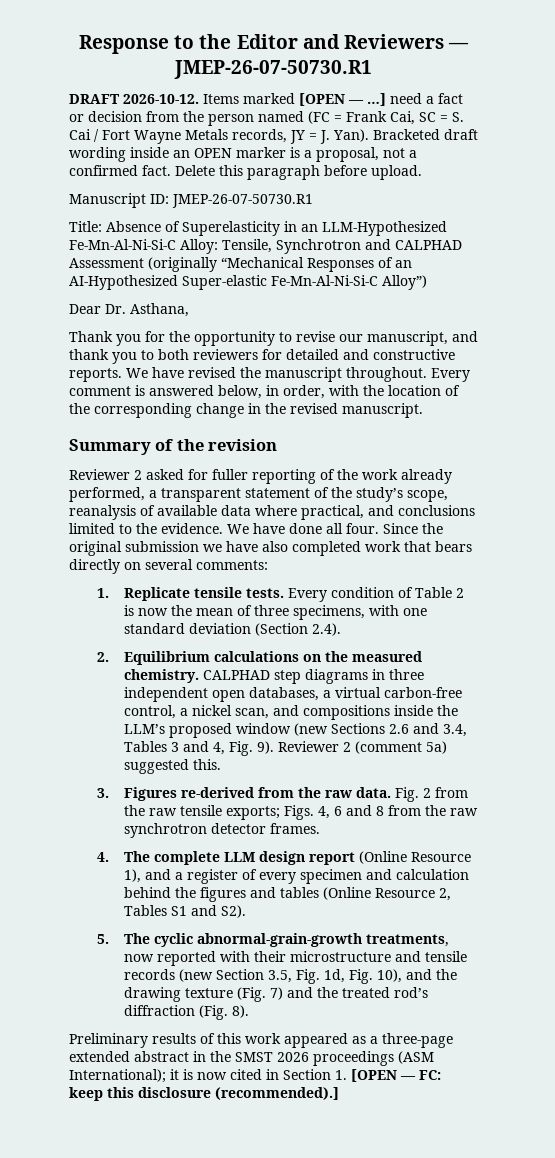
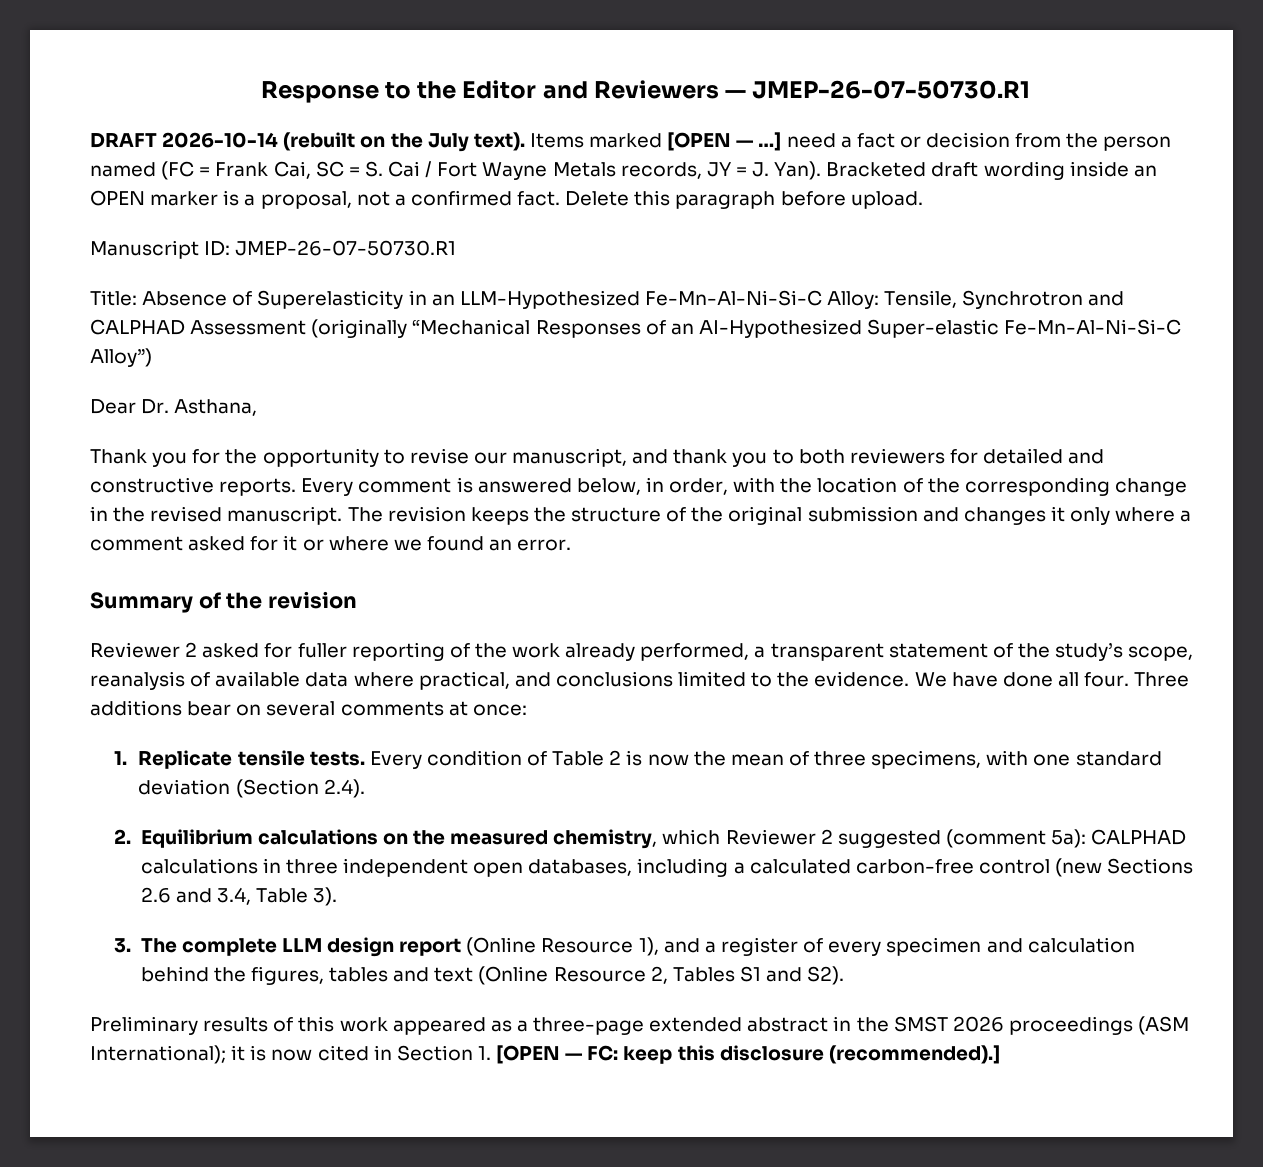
[123,94,199,104] 2026-10-12. -> [162,132,525,152] 2026-10-14 (rebuilt on the July text).
[126,367,427,382] We have revised the manuscript throughout. -> (297, 487) none
(423, 410) none -> [347,506,1192,525] [90,535,572,551] The revision keeps the structure of the original submission and changes it only where a comment asked for it or where we found an error.
[383,523,443,534] [69,541,472,556] [69,559,268,574] Since the original submission we have also completed work that bears directly on several comments: -> [1134,672,1190,687] [90,700,527,716] Three additions bear on several comments at once:
[124,669,369,684] chemistry. CALPHAD step diagrams -> [553,829,1187,849] [140,858,258,874] chemistry, which Reviewer 2 suggested (comment 5a): CALPHAD calculations
[323,687,463,698] [124,705,459,720] [124,723,292,738] a virtual carbon-free control, a nickel scan, and compositions inside the LLM’s proposed window -> [637,858,1050,877] including a calculated carbon-free control
[124,741,448,756] [124,759,222,774] [96,787,469,802] [124,805,479,820] [124,823,321,838] [96,852,109,862] Tables 3 and 4, Fig. 9). Reviewer 2 (comment 5a) suggested this. // 3. Figures re-derived from the raw data. Fig. 2 from the raw tensile exports; Figs. 4, 6 and 8 from the raw synchrotron detector frames. // 4. -> [256,887,338,906] [114,938,132,953] Table 3). // 3.
[200,887,320,902] figures and tables -> [250,966,474,985] figures, tables and text
[96,933,450,947] [124,951,468,966] [124,969,458,984] [124,987,429,1002] [124,1005,250,1020] // 5. The cyclic abnormal-grain-growth treatments, now reported with their microstructure and tensile records (new Section 3.5, Fig. 1d, Fig. 10), and the drawing texture (Fig. 7) and the treated rod’s diffraction (Fig. 8). -> (845, 975) none

